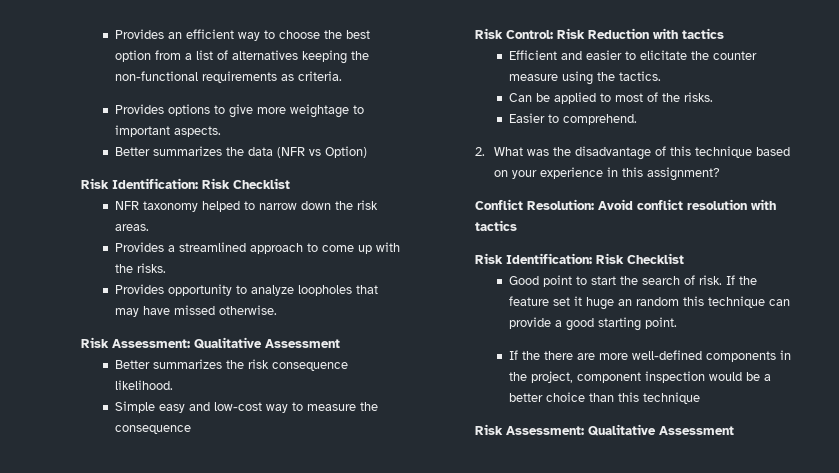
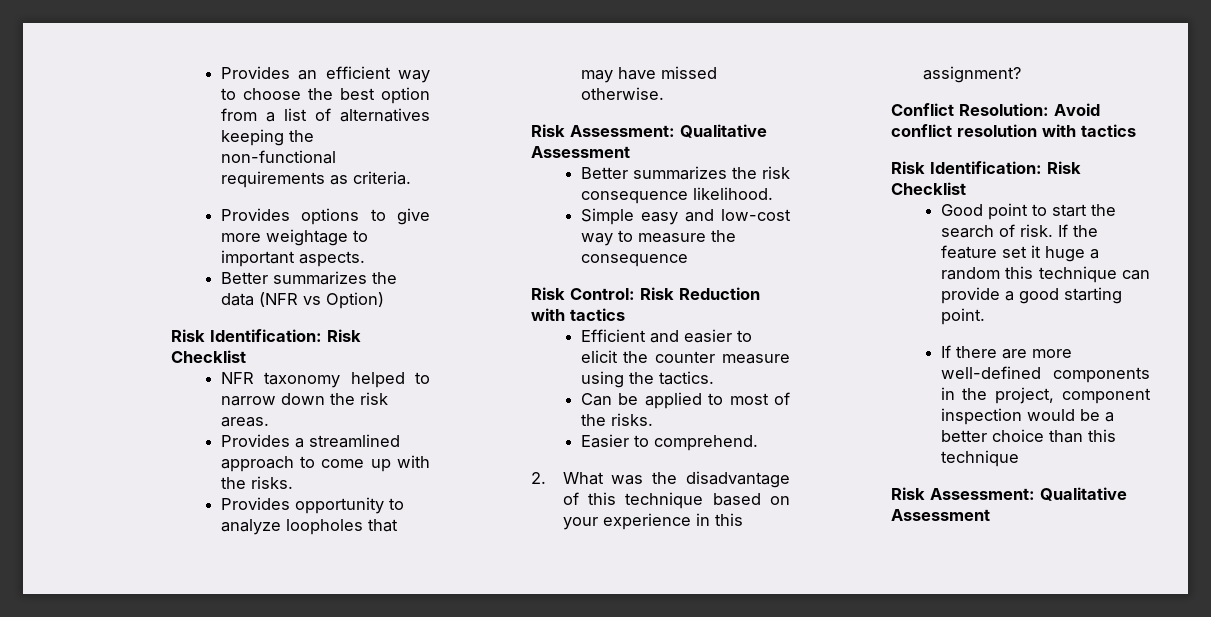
[639,50,687,60] elicitate -> [580,350,618,363] elicit
[617,299,632,306] an -> [1089,249,1099,259] a
[521,351,540,360] the -> (951, 351) none

